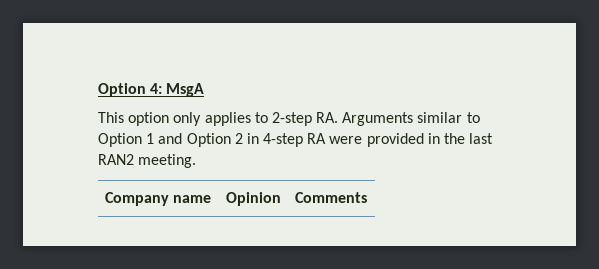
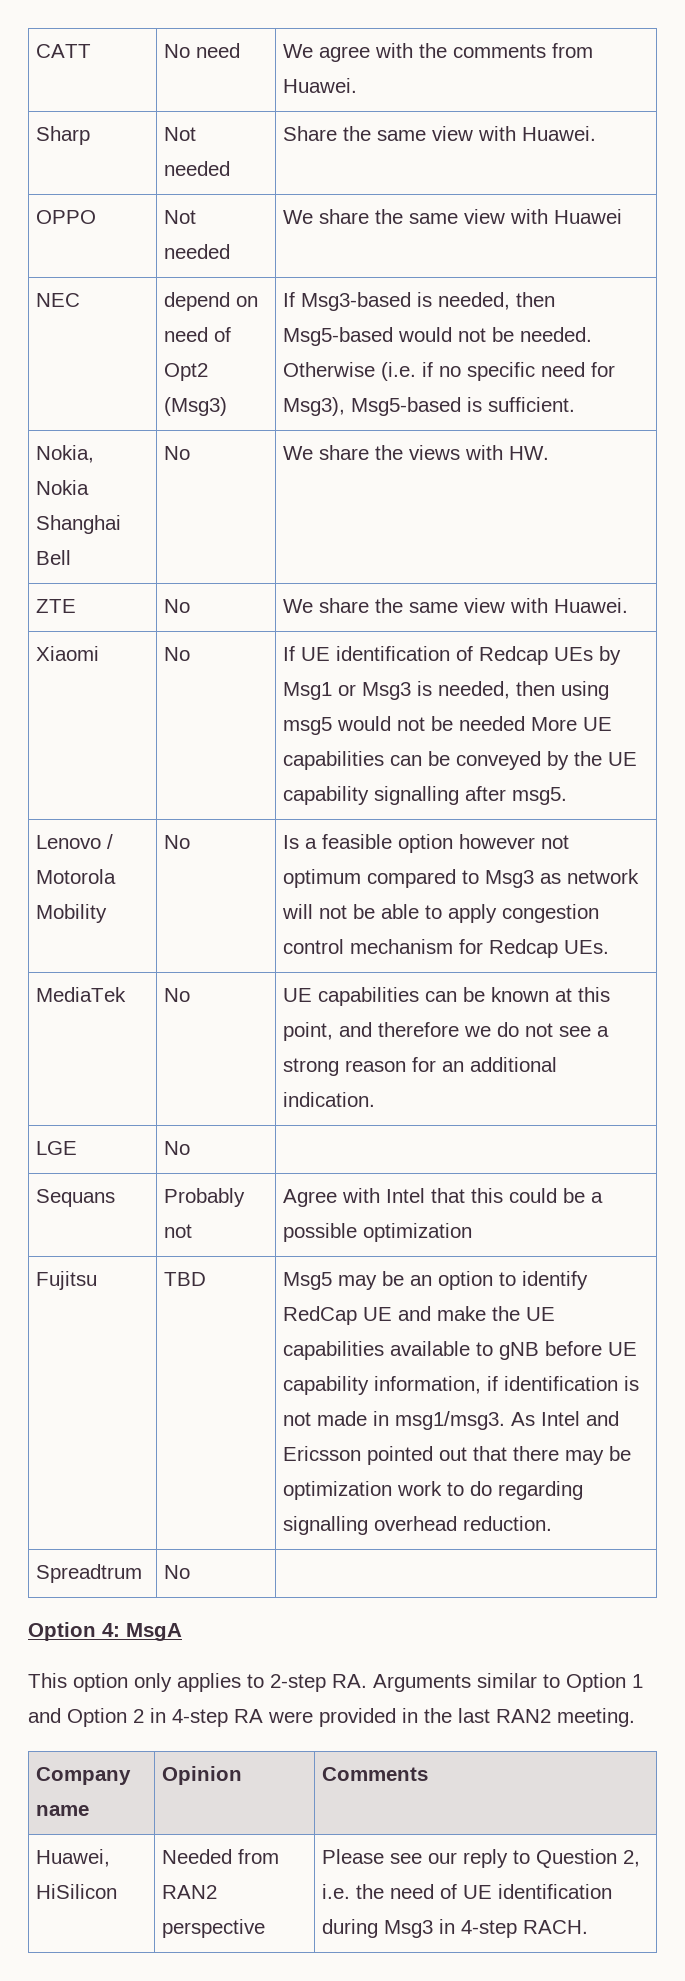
(98, 90) none -> [36,44,92,58] [164,43,241,58] [283,43,594,62] [283,78,358,93] [36,126,91,145] [164,127,197,141] [164,161,231,176] [283,126,597,141] [36,210,97,224] [164,210,197,224] [164,244,231,259] [283,209,623,224] [36,293,81,307] [164,292,259,311] [164,327,232,342] [164,363,209,381] [164,397,228,416] [283,292,556,311] [283,327,593,346] [283,362,616,381] [283,397,576,416] [36,445,95,463] [36,480,90,495] [36,515,122,534] [36,550,72,565] [164,446,191,460] [283,445,550,460] [36,599,77,613] [164,599,191,613] [283,598,629,613] [36,646,100,661] [164,647,191,661] [283,646,622,665] [283,681,610,700] [283,716,613,735] [283,751,638,770] [283,786,568,805] [36,834,114,849] [36,869,117,884] [36,904,108,923] [164,835,191,849] [283,834,570,853] [283,869,640,888] [282,904,600,923] [283,939,610,958] [36,987,127,1002] [164,988,191,1002] [283,987,611,1006] [283,1022,610,1041] [283,1057,558,1076] [283,1092,376,1107] [36,1141,78,1155] [164,1141,191,1155] [36,1189,116,1207] [164,1188,246,1207] [164,1224,193,1238] [283,1188,604,1207] [283,1223,473,1242] [36,1271,98,1290] [164,1272,207,1286] [283,1271,589,1290] [283,1306,556,1325] [283,1341,638,1360] [283,1376,640,1395] [283,1411,620,1430] [283,1446,632,1465] [283,1481,584,1500] [283,1516,553,1535] [36,1564,143,1583] [164,1565,191,1579] CATT | No need | We agree with the comments from Huawei. // Sharp | Not needed | Share the same view with Huawei. // OPPO | Not needed | We share the same view with Huawei // NEC | depend on need of Opt2 (Msg3) | If Msg3-based is needed, then Msg5-based would not be needed. Otherwise (i.e. if no specific need for Msg3), Msg5-based is sufficient. // Nokia, Nokia Shanghai Bell | No | We share the views with HW. // ZTE | No | We share the same view with Huawei. // Xiaomi | No | If UE identification of Redcap UEs by Msg1 or Msg3 is needed, then using msg5 would not be needed More UE capabilities can be conveyed by the UE capability signalling after msg5. // Lenovo / Motorola Mobility | No | Is a feasible option however not optimum compared to Msg3 as network will not be able to apply congestion control mechanism for Redcap UEs. // MediaTek | No | UE capabilities can be known at this point, and therefore we do not see a strong reason for an additional indication. // LGE | No | // Sequans | Probably not | Agree with Intel that this could be a possible optimization // Fujitsu | TBD | Msg5 may be an option to identify RedCap UE and make the UE capabilities available to gNB before UE capability information, if identification is not made in msg1/msg3. As Intel and Ericsson pointed out that there may be optimization work to do regarding signalling overhead reduction. // Spreadtrum | No | //
(367, 197) none -> [36,1849,111,1867] [36,1884,118,1899] [162,1849,280,1864] [162,1885,218,1899] [162,1919,266,1938] [322,1849,641,1868] [322,1884,613,1899] [322,1919,589,1938] // Huawei, HiSilicon | Needed from RAN2 perspective | Please see our reply to Question 2, i.e. the need of UE identification during Msg3 in 4-step RACH.

